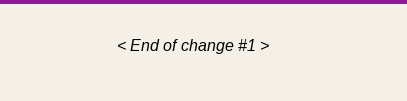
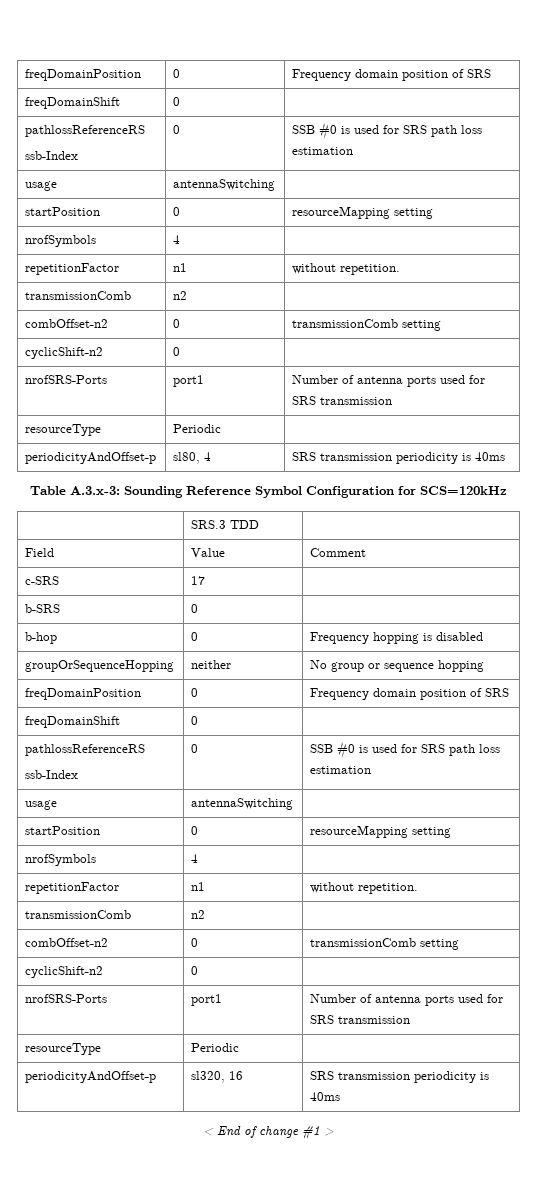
(116, 46) none -> [25,69,142,81] [173,69,181,78] [292,69,492,81] [25,97,121,109] [173,97,181,106] [25,125,146,137] [25,151,79,160] [173,125,181,134] [292,122,483,139] [292,147,354,155] [25,181,58,191] [173,179,276,191] [25,207,101,216] [173,207,181,216] [292,206,434,219] [25,235,97,247] [173,235,181,244] [25,263,120,275] [173,263,188,272] [292,263,401,275] [25,291,132,300] [173,291,188,300] [25,319,109,328] [173,319,181,328] [292,319,442,331] [25,347,104,359] [173,347,181,356] [25,375,108,384] [173,375,205,387] [292,375,486,387] [292,396,393,405] [25,424,102,436] [173,424,222,433] [25,452,157,464] [173,452,212,464] [292,452,506,464] [30,486,507,498] [191,520,260,529] [25,548,55,557] [191,548,226,557] [310,548,367,557] [25,576,60,585] [191,576,206,585] [25,604,61,613] [191,604,199,613] [25,632,58,644] [191,632,199,641] [310,632,484,644] [25,660,175,672] [191,660,232,669] [310,660,485,672] [25,688,142,700] [191,688,199,697] [310,688,510,700] [25,716,121,728] [191,716,199,725] [25,744,146,756] [25,770,79,779] [191,744,199,753] [310,741,501,758] [310,766,372,774] [25,800,58,810] [191,798,294,810] [25,826,101,835] [191,826,199,835] [310,825,452,838] [25,854,97,866] [191,854,199,863] [25,882,120,894] [191,882,206,891] [310,882,419,894] [25,910,132,919] [191,910,206,919] [25,938,109,947] [191,938,199,947] [310,938,460,950] [25,966,104,978] [191,966,199,975] [25,994,108,1003] [191,994,223,1006] [310,994,504,1006] [310,1015,411,1024] [25,1043,102,1055] [191,1043,240,1052] [25,1071,157,1083] [191,1071,244,1083] [310,1071,490,1083] [310,1092,341,1101] freqDomainPosition | 0 | Frequency domain position of SRS // freqDomainShift | 0 | // pathlossReferenceRS // ssb-Index | 0 | SSB #0 is used for SRS path loss estimation // usage | antennaSwitching | // startPosition | 0 | resourceMapping setting // nrofSymbols | 4 | // repetitionFactor | n1 | without repetition. // transmissionComb | n2 | // combOffset-n2 | 0 | transmissionComb setting // cyclicShift-n2 | 0 | // nrofSRS-Ports | port1 | Number of antenna ports used for SRS transmission // resourceType | Periodic | // periodicityAndOffset-p | sl80, 4 | SRS transmission periodicity is 40ms // Table A.3.x-3: Sounding Reference Symbol Configuration for SCS=120kHz // | SRS.3 TDD | // Field | Value | Comment // c-SRS | 17 | // b-SRS | 0 | // b-hop | 0 | Frequency hopping is disabled // groupOrSequenceHopping | neither | No group or sequence hopping // freqDomainPosition | 0 | Frequency domain position of SRS // freqDomainShift | 0 | // pathlossReferenceRS // ssb-Index | 0 | SSB #0 is used for SRS path loss estimation // usage | antennaSwitching | // startPosition | 0 | resourceMapping setting // nrofSymbols | 4 | // repetitionFactor | n1 | without repetition. // transmissionComb | n2 | // combOffset-n2 | 0 | transmissionComb setting // cyclicShift-n2 | 0 | // nrofSRS-Ports | port1 | Number of antenna ports used for SRS transmission // resourceType | Periodic | // periodicityAndOffset-p | sl320, 16 | SRS transmission periodicity is 40ms //

